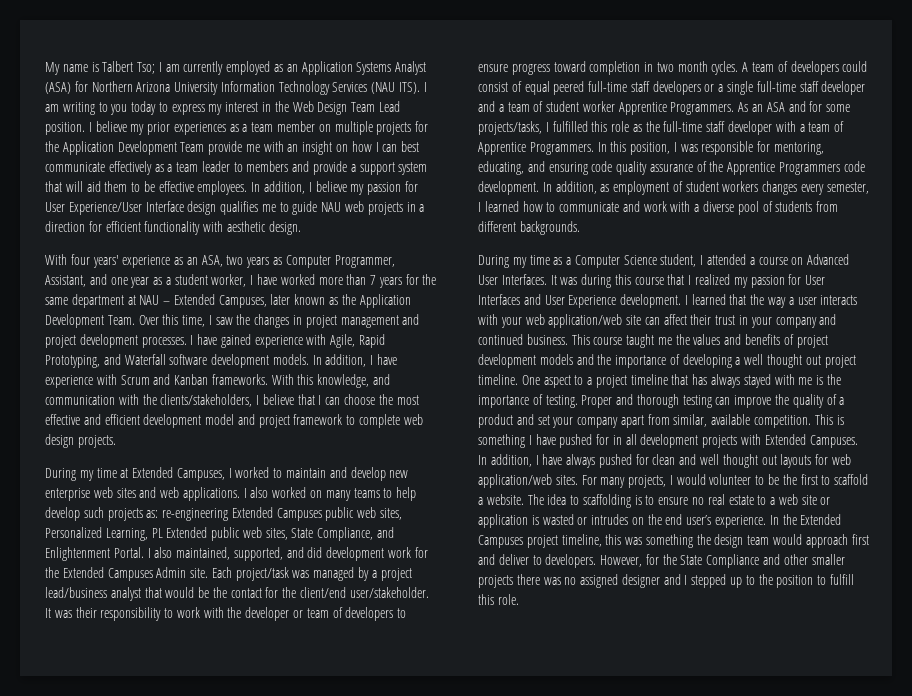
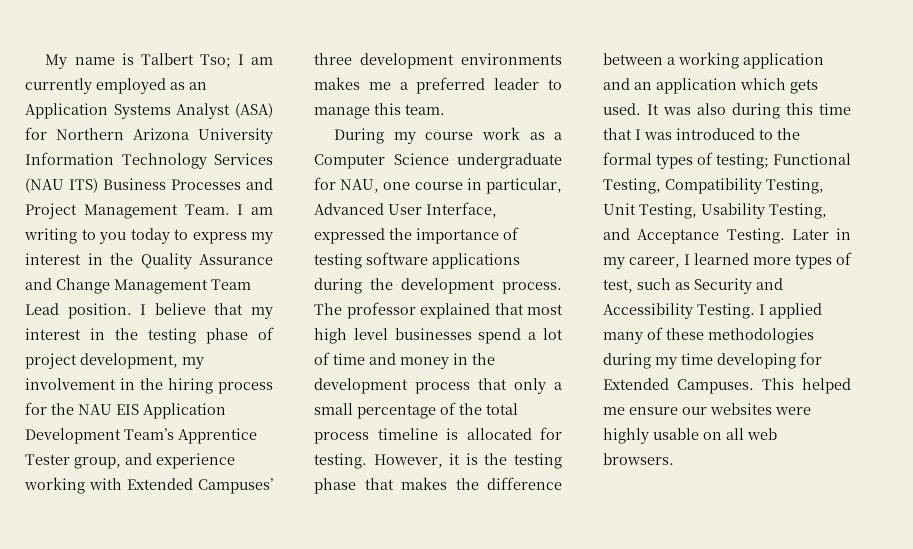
[399,82,421,94] ITS). -> [69,178,273,193] [25,203,230,219] ITS) Business Processes and Project Management Team.
[292,101,348,115] Web Design -> [140,253,273,269] [25,278,208,294] Quality Assurance and Change Management
[130,121,429,135] [45,141,420,155] [45,161,428,175] [45,181,418,195] [45,201,425,215] [45,221,301,235] [45,254,395,268] [45,274,437,288] [45,294,411,308] [45,314,420,328] [45,334,386,348] [45,354,398,368] [45,374,391,388] [45,394,419,407] [45,414,423,428] [45,434,116,448] [45,467,409,481] [45,487,417,501] [45,507,403,521] [45,527,395,541] [45,547,428,561] [45,567,412,581] [45,587,429,601] [45,607,407,621] [478,61,868,75] [478,81,866,95] [478,101,851,115] [478,121,845,135] [478,141,825,155] [478,161,865,175] [478,181,869,195] [478,201,839,215] [478,221,580,235] [478,254,850,268] [478,274,826,288] [478,294,858,308] [478,314,837,328] [478,334,828,348] [478,354,856,368] [478,374,841,388] [478,394,845,408] [478,414,844,428] [478,434,858,448] [478,454,851,468] [478,474,869,488] [478,494,831,508] [478,514,842,528] [478,534,869,548] [478,554,845,568] [478,574,854,588] [478,594,519,605] my prior experiences as a team member on multiple projects for the Application Development Team provide me with an insight on how I can best communicate effectively as a team leader to members and provide a support system that will aid them to be effective employees. In addition, I believe my passion for User Experience/User Interface design qualifies me to guide NAU web projects in a direction for efficient functionality with aesthetic design. // With four years' experience as an ASA, two years as Computer Programmer, Assistant, and one year as a student worker, I have worked more than 7 years for the same department at NAU – Extended Campuses, later known as the Application Development Team. Over this time, I saw the changes in project management and project development processes. I have gained experience with Agile, Rapid Prototyping, and Waterfall software development models. In addition, I have experience with Scrum and Kanban frameworks. With this knowledge, and communication with the clients/stakeholders, I believe that I can choose the most effective and efficient development model and project framework to complete web design projects. // During my time at Extended Campuses, I worked to maintain and develop new enterprise web sites and web applications. I also worked on many teams to help develop such projects as: re-engineering Extended Campuses public web sites, Personalized Learning, PL Extended public web sites, State Compliance, and Enlightenment Portal. I also maintained, supported, and did development work for the Extended Campuses Admin site. Each project/task was managed by a project lead/business analyst that would be the contact for the client/end user/stakeholder. It was their responsibility to work with the developer or team of developers to ensure progress toward completion in two month cycles. A team of developers could consist of equal peered full-time staff developers or a single full-time staff developer and a team of student worker Apprentice Programmers. As an ASA and for some projects/tasks, I fulfilled this role as the full-time staff developer with a team of Apprentice Programmers. In this position, I was responsible for mentoring, educating, and ensuring code quality assurance of the Apprentice Programmers code development. In addition, as employment of student workers changes every semester, I learned how to communicate and work with a diverse pool of students from different backgrounds. // During my time as a Computer Science student, I attended a course on Advanced User Interfaces. It was during this course that I realized my passion for User Interfaces and User Experience development. I learned that the way a user interacts with your web application/web site can affect their trust in your company and continued business. This course taught me the values and benefits of project development models and the importance of developing a well thought out project timeline. One aspect to a project timeline that has always stayed with me is the importance of testing. Proper and thorough testing can improve the quality of a product and set your company apart from similar, available competition. This is something I have pushed for in all development projects with Extended Campuses. In addition, I have always pushed for clean and well thought out layouts for web application/web sites. For many projects, I would volunteer to be the first to scaffold a website. The idea to scaffolding is to ensure no real estate to a web site or application is wasted or intrudes on the end user’s experience. In the Extended Campuses project timeline, this was something the design team would approach first and deliver to developers. However, for the State Compliance and other smaller projects there was no assigned designer and I stepped up to the position to fulfill this role. -> [214,303,273,319] [25,327,274,344] [25,353,204,369] [25,378,273,394] [25,402,226,419] [25,428,257,444] [25,453,235,469] [24,477,273,494] [314,53,562,69] [314,77,562,94] [314,103,445,119] [334,127,562,144] [314,153,562,169] [314,177,562,194] [314,202,497,218] [314,227,519,244] [314,252,520,269] [314,278,562,294] [314,302,563,319] [314,328,563,344] [314,352,495,369] [314,378,562,394] [314,402,518,419] [314,427,562,444] [314,453,562,469] [314,477,562,494] [603,52,824,69] [603,78,818,94] [603,103,851,119] [603,128,800,140] [603,152,851,169] [603,178,824,194] [603,203,827,219] [603,228,851,244] [603,252,852,269] [603,278,783,294] [603,303,822,319] [603,327,814,344] [603,352,822,369] [603,378,851,394] [603,403,811,415] [603,428,777,444] [603,453,674,465] that my interest in the testing phase of project development, my involvement in the hiring process for the NAU EIS Application Development Team’s Apprentice Tester group, and experience working with Extended Campuses’ three development environments makes me a preferred leader to manage this team. // During my course work as a Computer Science undergraduate for NAU, one course in particular, Advanced User Interface, expressed the importance of testing software applications during the development process. The professor explained that most high level businesses spend a lot of time and money in the development process that only a small percentage of the total process timeline is allocated for testing. However, it is the testing phase that makes the difference between a working application and an application which gets used. It was also during this time that I was introduced to the formal types of testing; Functional Testing, Compatibility Testing, Unit Testing, Usability Testing, and Acceptance Testing. Later in my career, I learned more types of test, such as Security and Accessibility Testing. I applied many of these methodologies during my time developing for Extended Campuses. This helped me ensure our websites were highly usable on all web browsers.

